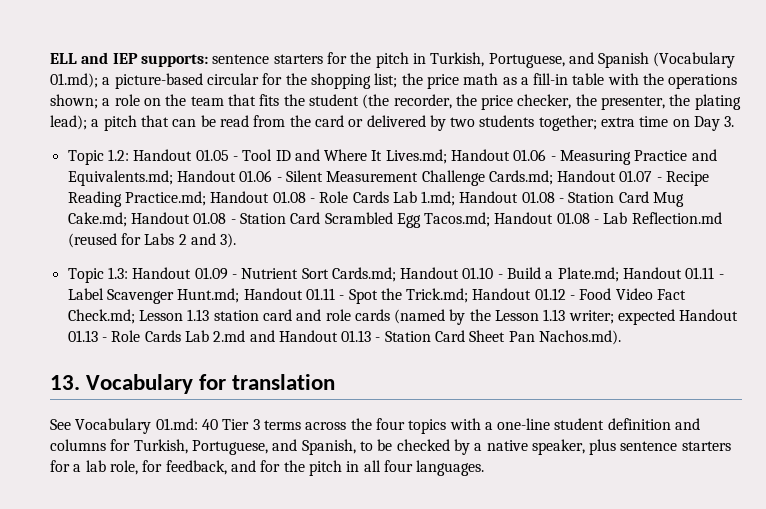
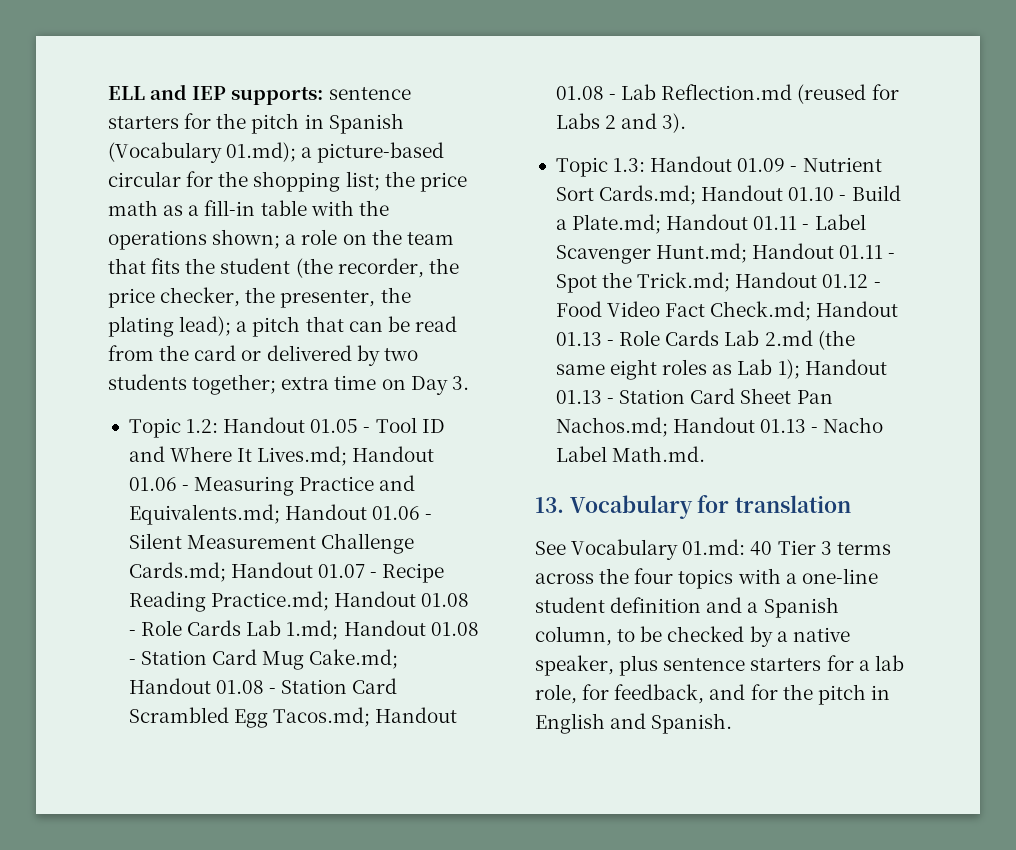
[430,52,594,68] Turkish, Portuguese, and -> (324, 121) none
[138,309,676,325] Lesson 1.13 station card and role cards (named by the Lesson 1.13 writer; expected -> (812, 311) none
[249,330,275,342] and -> [817,330,855,350] [555,359,800,380] (the same eight roles as Lab 1);
[539,330,622,345] Nachos.md). -> [555,417,884,437] [555,446,706,462] Nachos.md; Handout 01.13 - Nacho Label Math.md.
[50,439,356,455] columns for Turkish, Portuguese, and Spanish, -> [747,597,839,618] [535,626,612,646] a Spanish column,
[363,460,485,476] all four languages. -> [535,713,733,734] English and Spanish.

